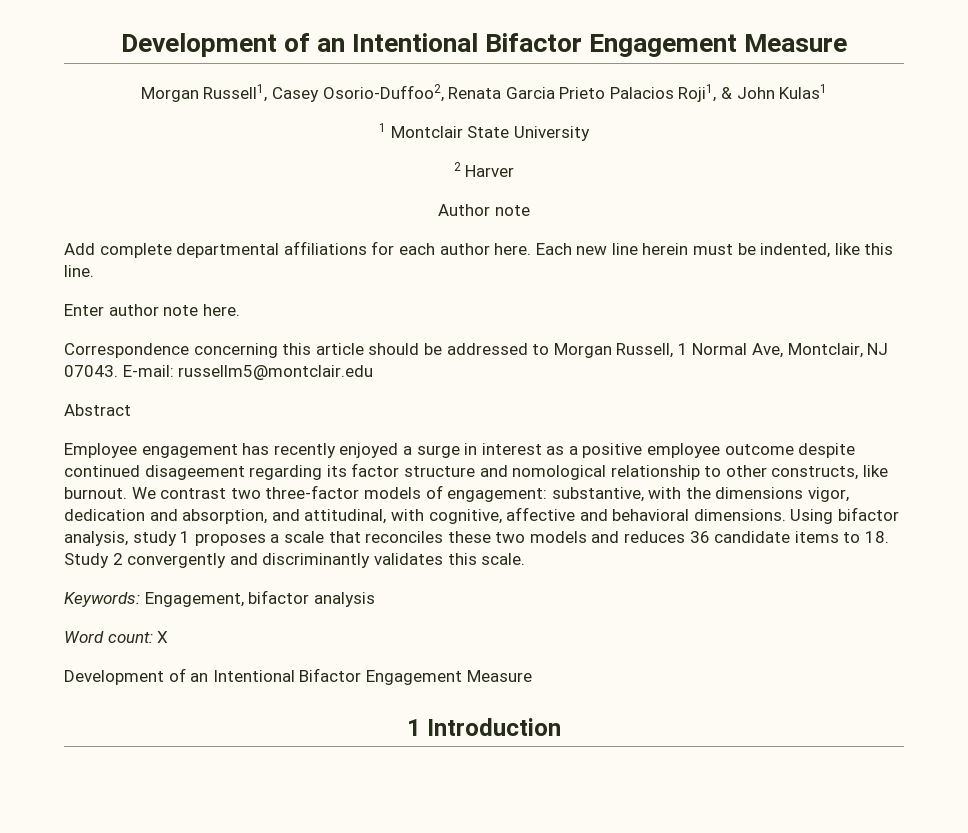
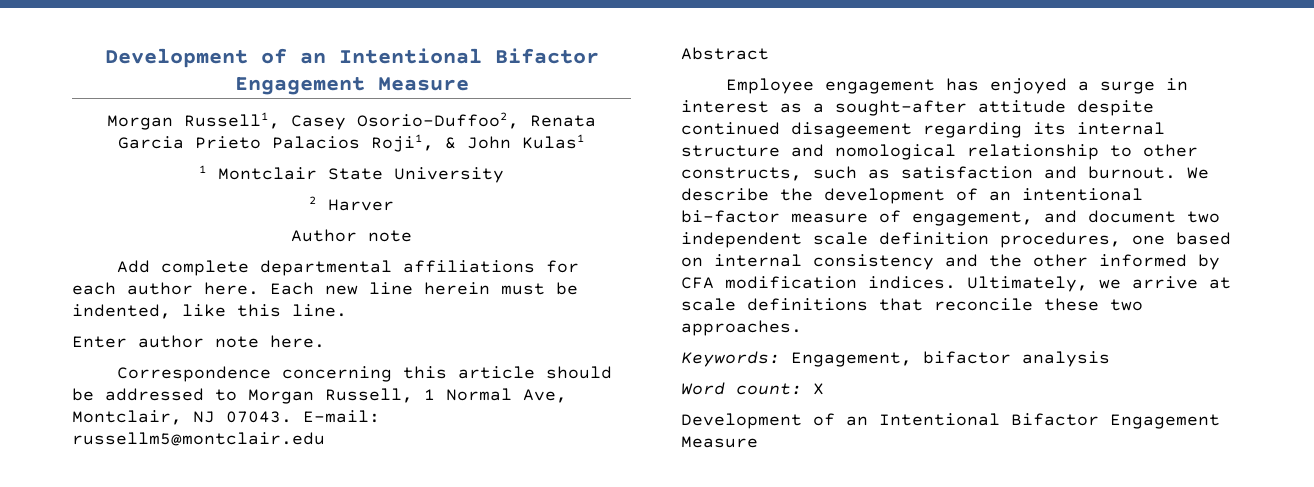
[273,443,336,458] recently -> (980, 84) none
[582,443,794,458] positive employee outcome -> [835,100,1066,116] sought-after attitude
[351,463,400,477] factor -> [1077,122,1165,135] internal
[863,465,889,477] [64,485,850,502] [64,507,900,524] [64,531,890,546] [64,553,526,568] like burnout. We contrast two three-factor models of engagement: substantive, with the dimensions vigor, dedication and absorption, and attitudinal, with cognitive, affective and behavioral dimensions. Using bifactor analysis, study 1 proposes a scale that reconciles these two models and reduces 36 candidate items to 18. Study 2 convergently and discriminantly validates this scale. -> [813,166,1209,179] [681,188,1143,204] [681,210,1220,226] [681,232,1231,248] [681,254,1220,270] [681,276,1231,292] [681,298,1143,311] [681,320,802,336] such as satisfaction and burnout. We describe the development of an intentional bi-factor measure of engagement, and document two independent scale definition procedures, one based on internal consistency and the other informed by CFA modification indices. Ultimately, we arrive at scale definitions that reconcile these two approaches.
[406,718,562,736] // 1 Introduction -> (758, 442) none

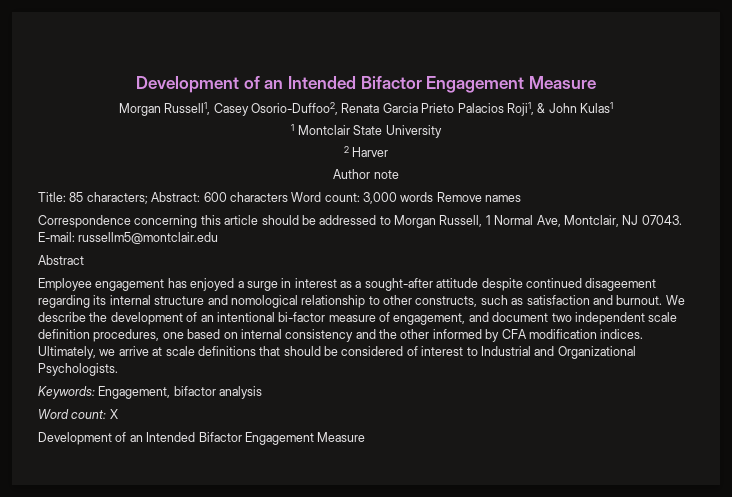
[104,48,482,68] Development of an Intentional -> [136,76,356,93] Development of an Intended
[117,260,580,276] [72,282,578,295] [72,304,347,319] [72,335,325,348] Add complete departmental affiliations for each author here. Each new line herein must be indented, like this line. // Enter author note here. -> [38,192,522,204] Title: 85 characters; Abstract: 600 characters Word count: 3,000 words Remove names
[934,298,1143,311] [681,320,802,336] reconcile these two approaches. -> [283,346,636,359] [38,363,118,376] should be considered of interest to Industrial and Organizational Psychologists.
[879,413,1000,426] Intentional -> [146,432,196,442] Intended

